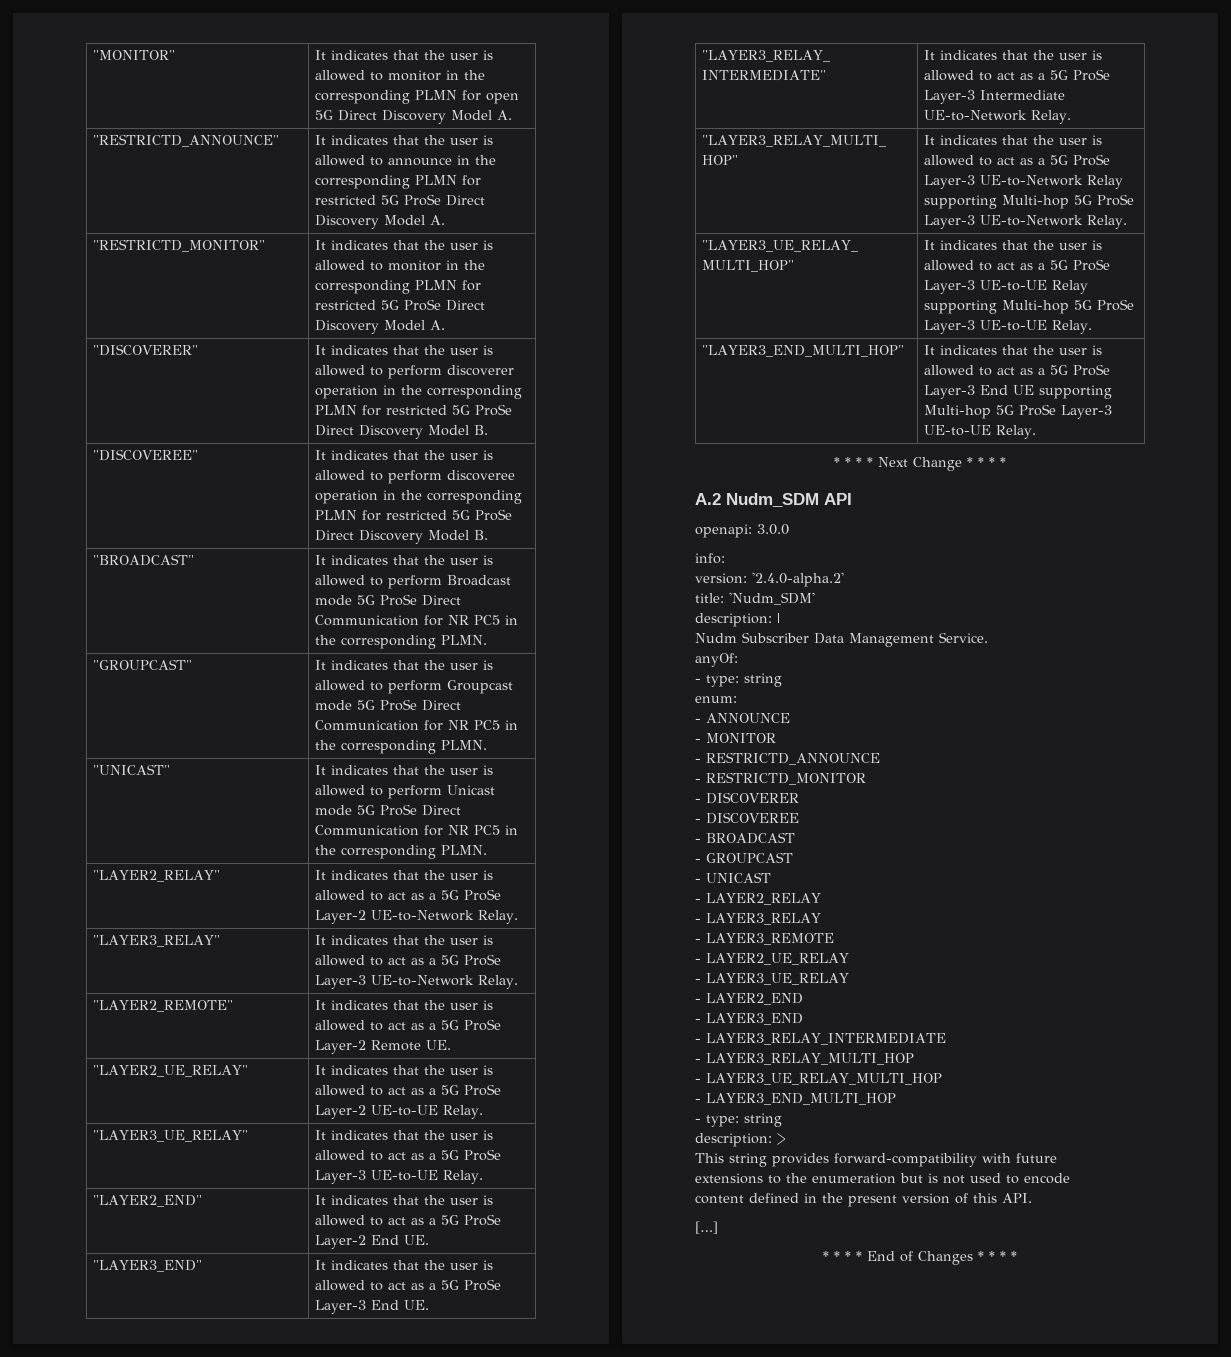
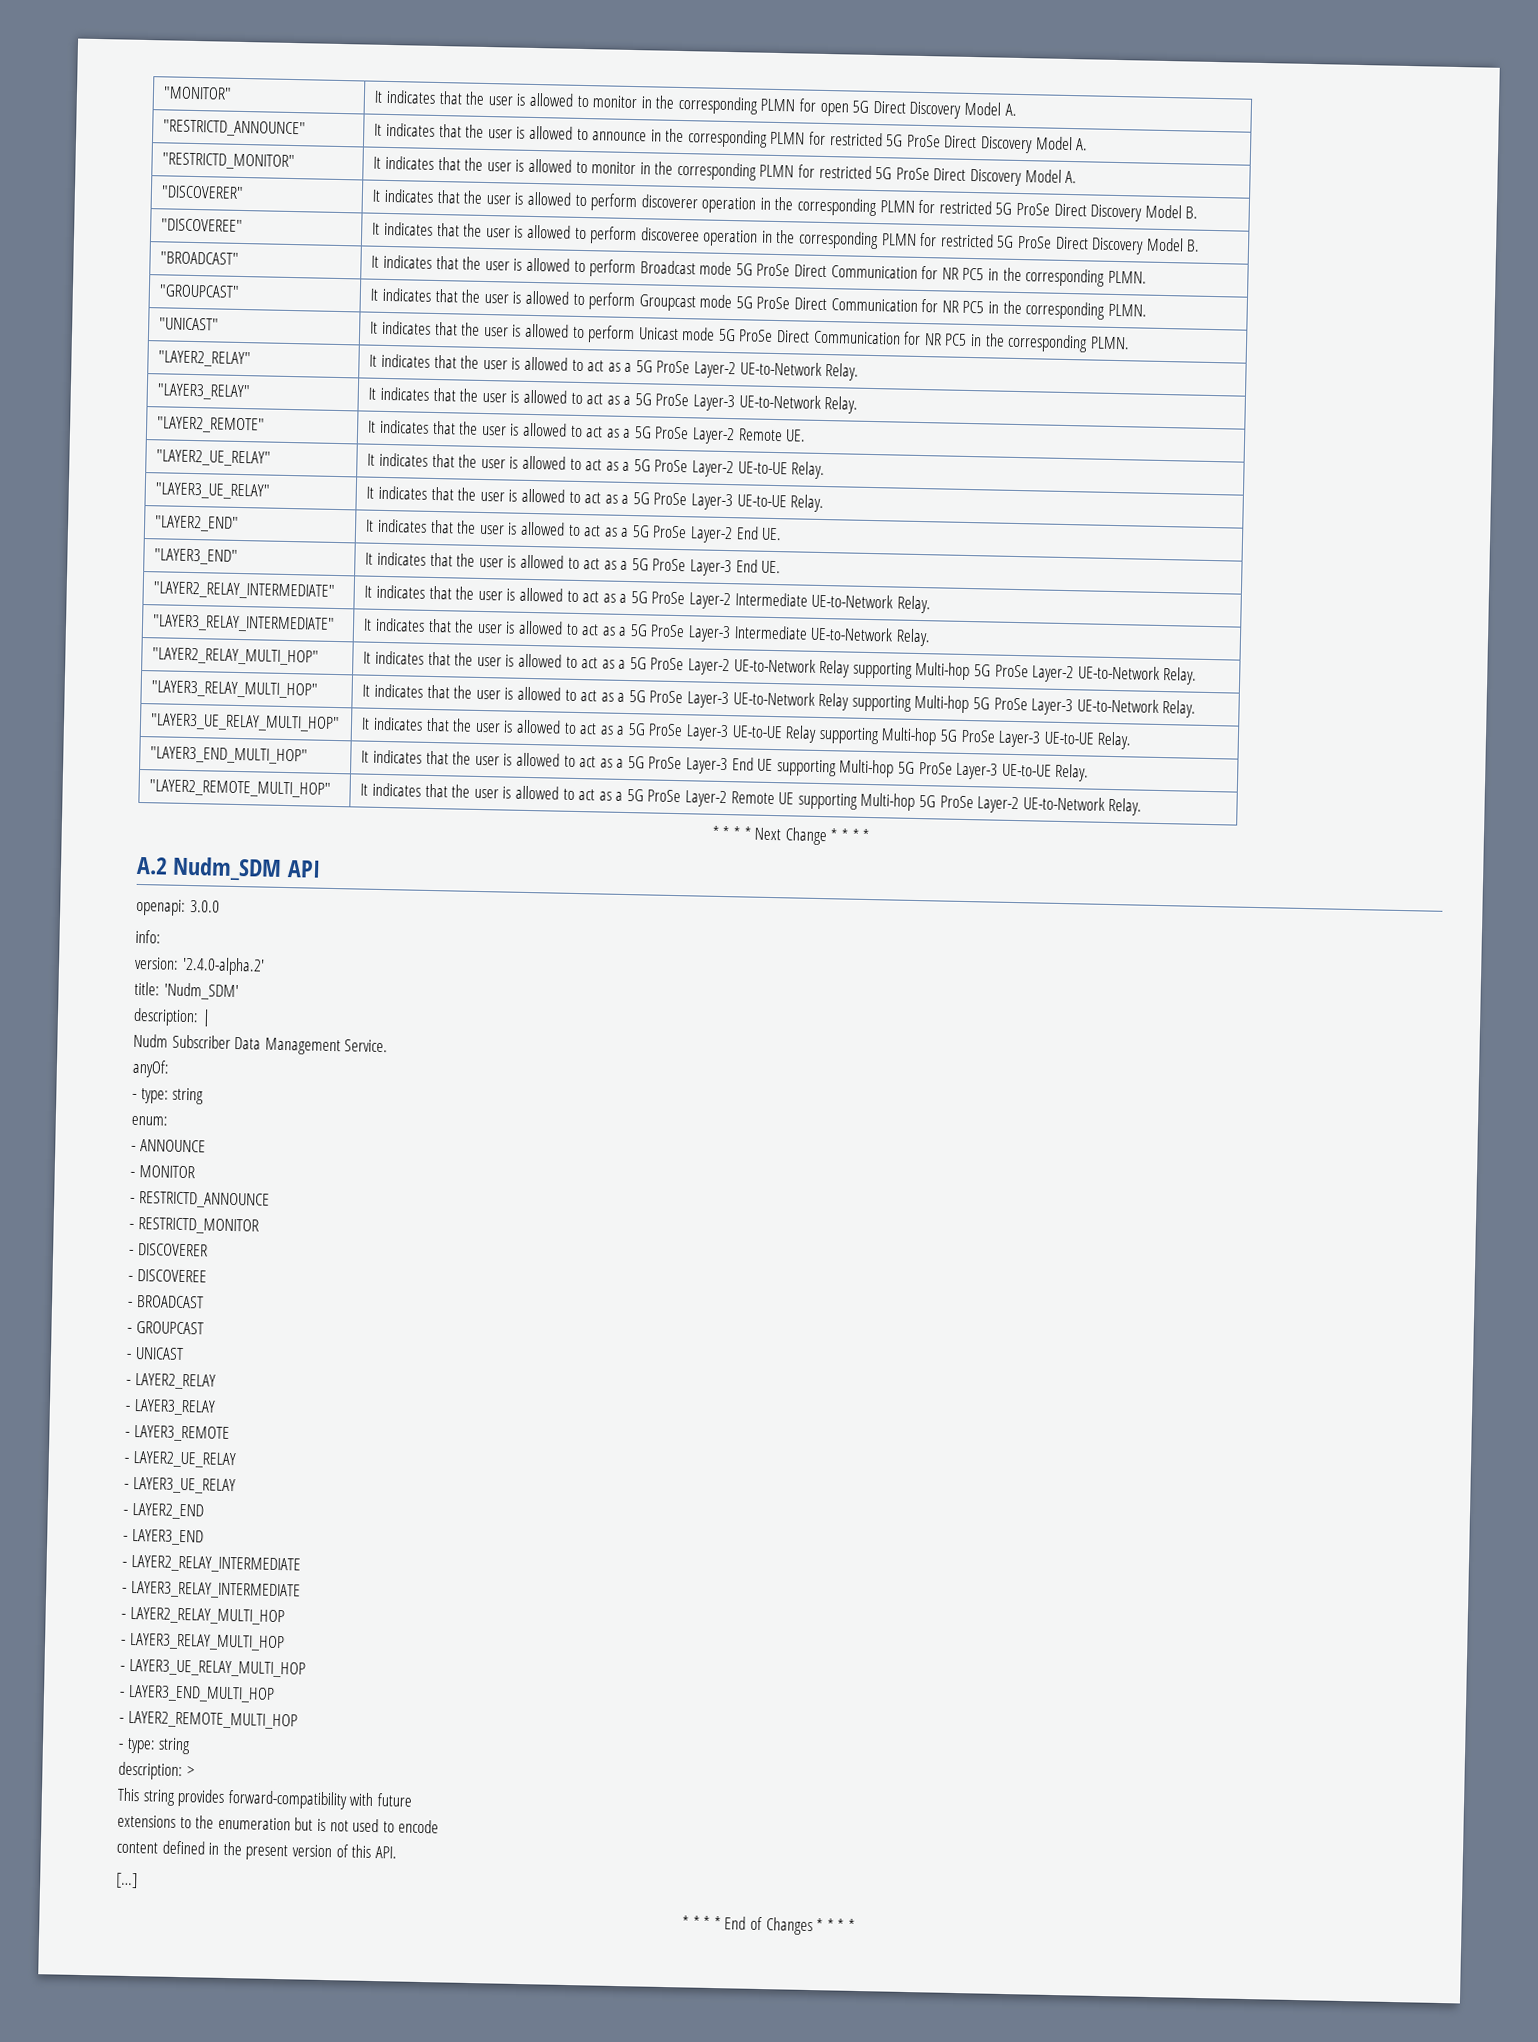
(430, 1305) none -> [153,581,336,600] [364,584,931,614] // "LAYER2_RELAY_INTERMEDIATE" | It indicates that the user is allowed to act as a 5G ProSe Layer-2 Intermediate UE-to-Network Relay.
(1072, 117) none -> [152,647,320,666] [363,650,1198,685] // "LAYER2_RELAY_MULTI_HOP" | It indicates that the user is allowed to act as a 5G ProSe Layer-2 UE-to-Network Relay supporting Multi-hop 5G ProSe Layer-2 UE-to-Network Relay.
(1037, 432) none -> [149,779,332,798] [360,782,1143,816] // "LAYER2_REMOTE_MULTI_HOP" | It indicates that the user is allowed to act as a 5G ProSe Layer-2 Remote UE supporting Multi-hop 5G ProSe Layer-2 UE-to-Network Relay.
(803, 1019) none -> [122,1554,301,1574] // - LAYER2_RELAY_INTERMEDIATE
(946, 1039) none -> [121,1606,285,1626] // - LAYER2_RELAY_MULTI_HOP
(896, 1099) none -> [119,1710,298,1730] // - LAYER2_REMOTE_MULTI_HOP

